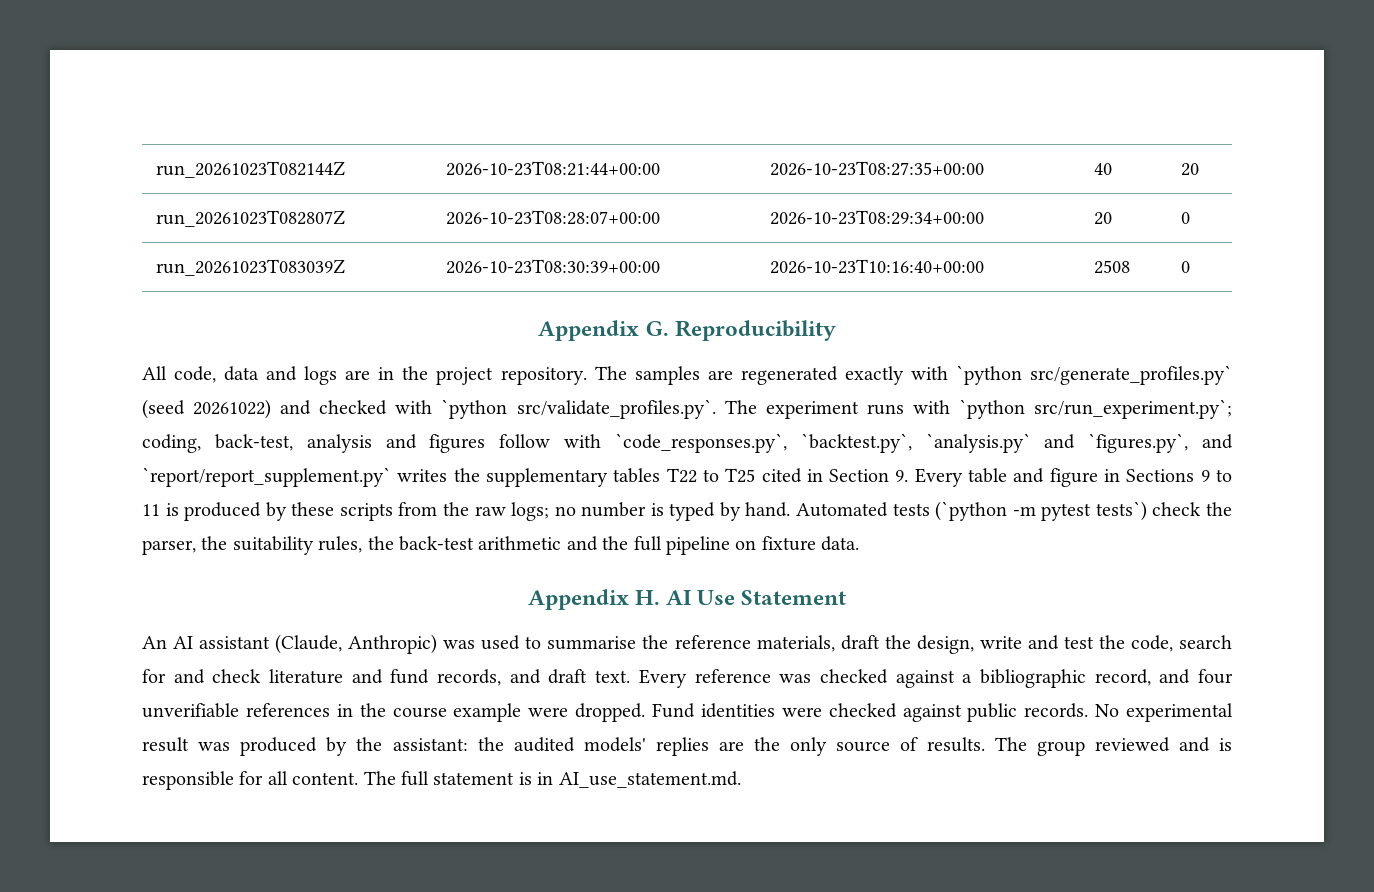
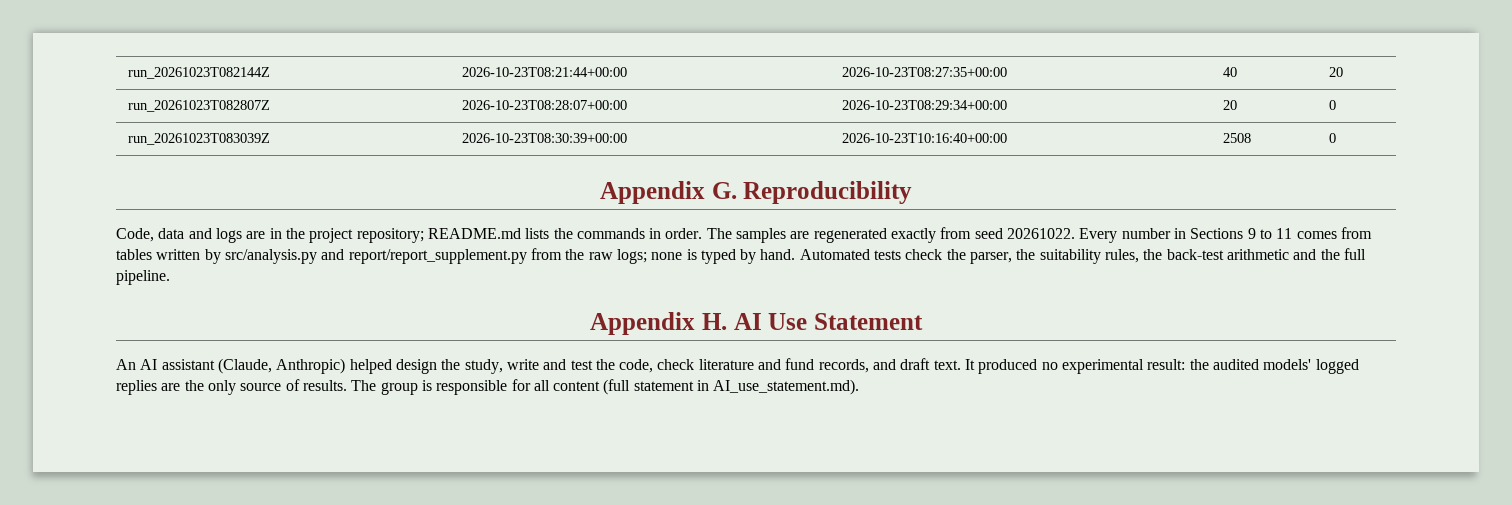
[142,366,217,383] All code, -> [116,228,154,242] Code,
[500,367,587,385] repository. -> [356,228,703,243] repository; README.md lists the commands in order.
[910,365,1232,385] [142,399,1233,419] [142,433,1233,453] [142,467,1098,487] with `python src/generate_profiles.py` (seed 20261022) and checked with `python src/validate_profiles.py`. The experiment runs with `python src/run_experiment.py`; coding, back-test, analysis and figures follow with `code_responses.py`, `backtest.py`, `analysis.py` and `figures.py`, and `report/report_supplement.py` writes the supplementary tables T22 to T25 cited in Section 9. Every table and figure -> [940,227,1171,243] from seed 20261022. Every number
[165,502,393,521] is produced by these scripts -> [1296,227,1372,239] [116,249,527,264] comes from tables written by src/analysis.py and report/report_supplement.py
[511,502,647,521] logs; no number -> [616,249,683,264] logs; none
[935,501,1147,521] (`python -m pytest tests`) -> (902, 255) none
[665,536,860,555] pipeline on fixture data. -> [116,270,170,285] pipeline.
[443,635,974,654] was used to summarise the reference materials, draft the design, -> [349,359,503,374] helped design the study,
[1178,635,1232,649] [142,669,205,684] search for and -> (654, 366) none
[638,669,1234,688] [142,703,1233,722] [142,737,468,756] Every reference was checked against a bibliographic record, and four unverifiable references in the course example were dropped. Fund identities were checked against public records. No experimental result was produced by the assistant: -> [965,359,1186,374] It produced no experimental result:
(646, 744) none -> [1315,359,1359,374] logged
[1094,737,1210,752] reviewed and -> (418, 388) none
[292,771,741,788] content. The full statement is in AI_use_statement.md. -> [553,379,860,395] content (full statement in AI_use_statement.md).

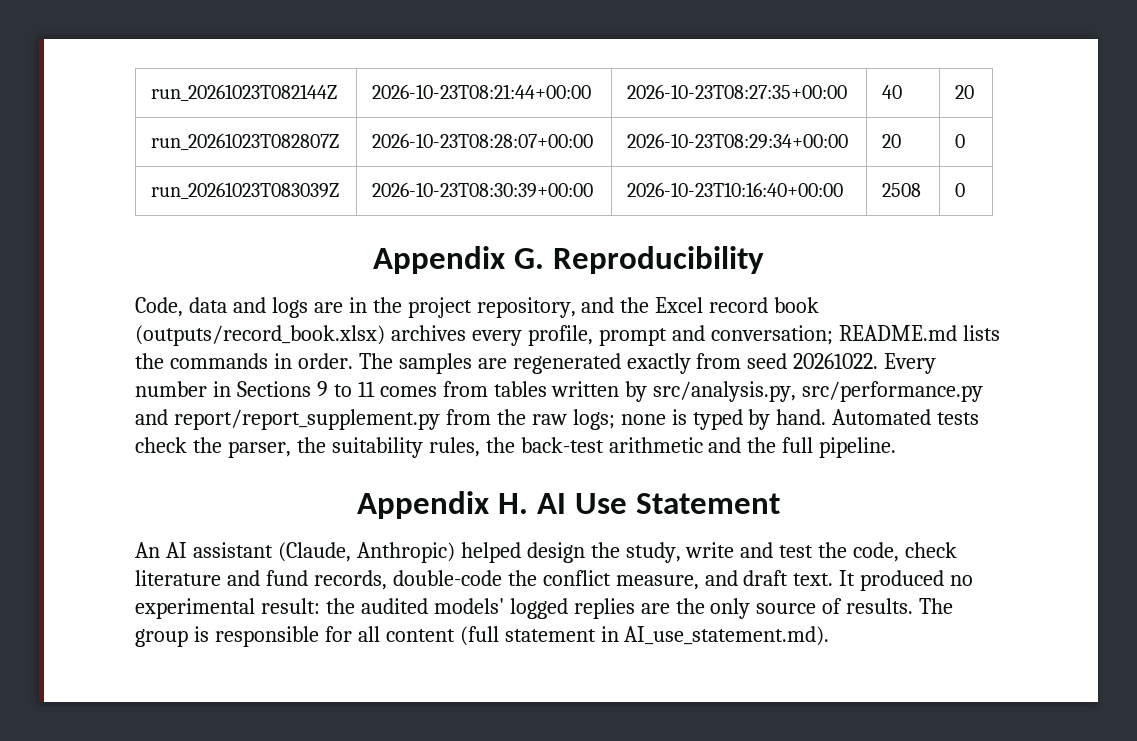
[356,228,424,243] repository; -> [476,297,820,318] [135,325,833,346] repository, and the Excel record book (outputs/record_book.xlsx) archives every profile, prompt and conversation;
[224,249,317,264] src/analysis.py -> [653,381,984,402] src/analysis.py, src/performance.py
(869, 366) none -> [392,570,699,590] double-code the conflict measure,

